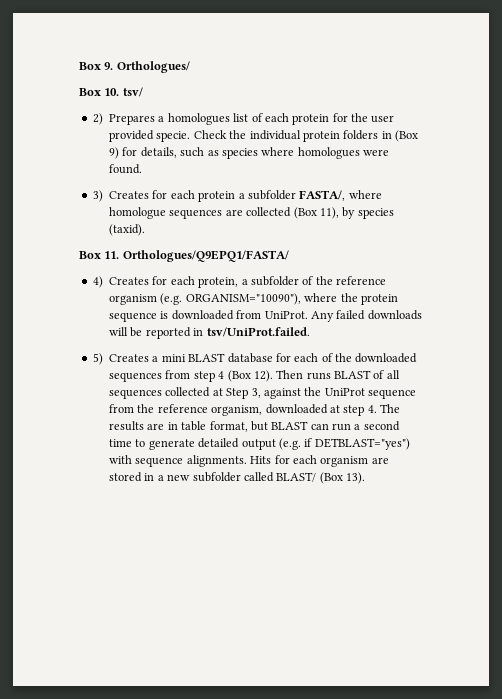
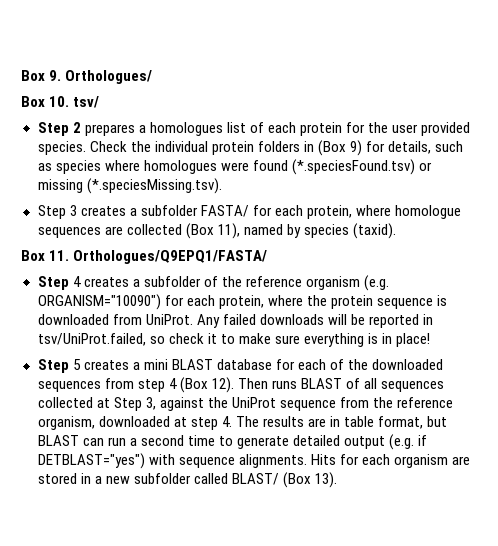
[92,113,155,125] 2) Prepares -> [37,122,135,136] Step 2 prepares
[156,131,191,142] specie. -> [37,141,86,155] species.
[109,164,142,174] [92,190,346,202] found. // 3) Creates for each protein a subfolder FASTA/, -> [252,159,432,175] [37,178,222,194] [37,205,352,219] found (*.speciesFound.tsv) or missing (*.speciesMissing.tsv). // Step 3 creates a subfolder FASTA/ for each protein,
(339, 213) none -> [243,224,283,235] named
[92,276,239,288] 4) Creates for each protein, -> [37,276,129,290] Step 4 creates
[185,293,301,305] ORGANISM="10090"), -> [37,294,264,310] ORGANISM="10090") for each protein,
[206,327,310,337] [92,353,149,365] tsv/UniProt.failed. // 5) Creates -> [37,333,431,347] [37,359,129,373] tsv/UniProt.failed, so check it to make sure everything is in place! // Step 5 creates

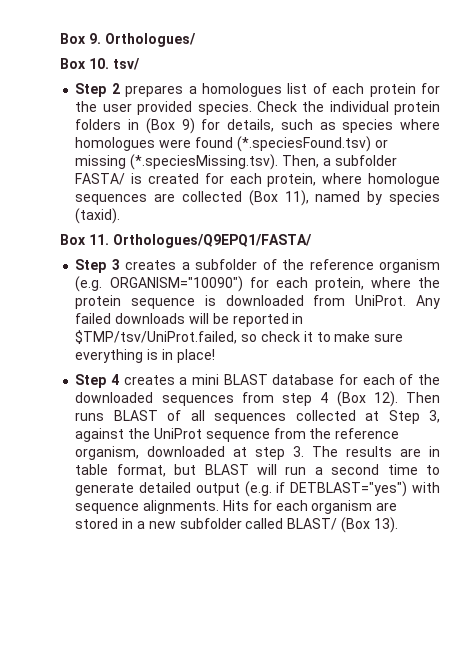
[37,205,126,219] // Step 3 creates -> [281,155,319,168] Then,
(249, 211) none -> [131,173,199,184] is created
[72,276,81,287] 4 -> [111,259,120,270] 3
[37,333,146,346] tsv/UniProt.failed, -> [75,330,238,344] $TMP/tsv/UniProt.failed,
[72,359,81,370] 5 -> [111,374,120,385] 4
[221,416,232,427] 4. -> [293,446,305,457] 3.
[82,438,104,446] can -> [257,464,277,475] will

